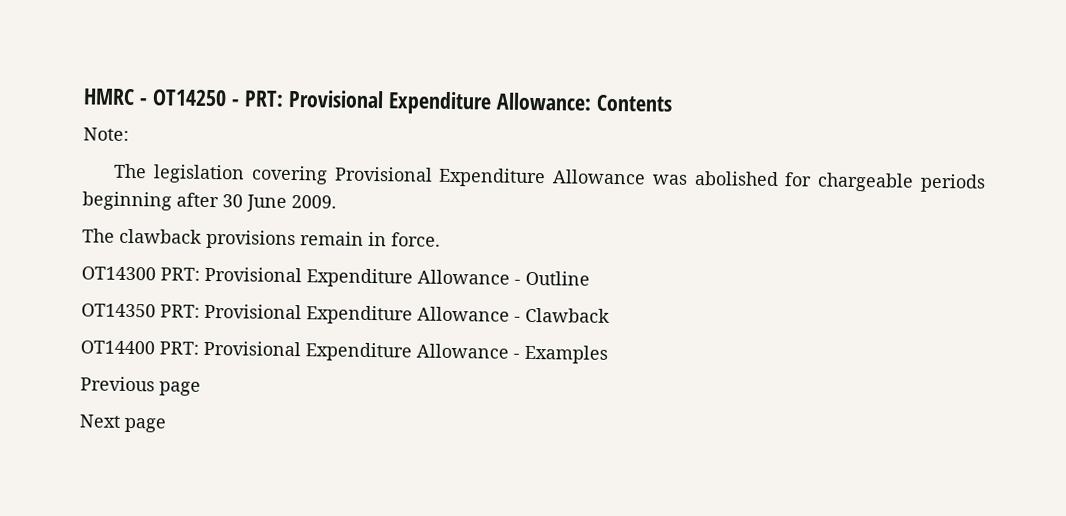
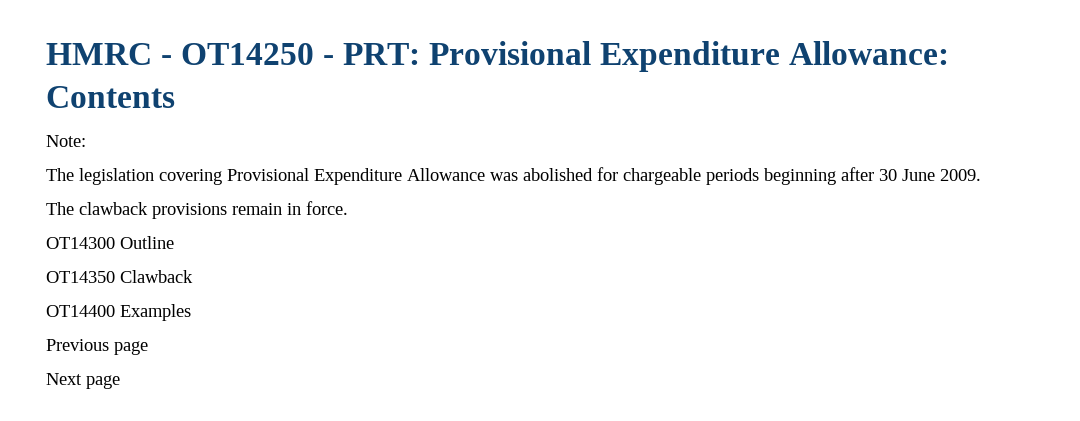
[160,266,590,288] [81,303,610,325] [80,340,520,362] PRT: Provisional Expenditure Allowance - Outline // OT14350 PRT: Provisional Expenditure Allowance - Clawback // OT14400 PRT: Provisional Expenditure Allowance - -> [120,236,174,249] [46,270,193,283] [46,305,115,317] Outline // OT14350 Clawback // OT14400

